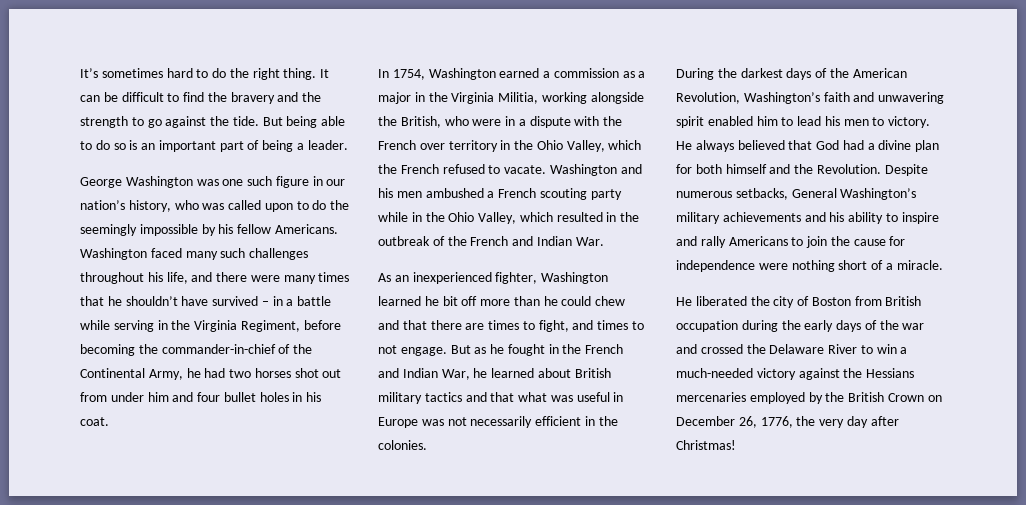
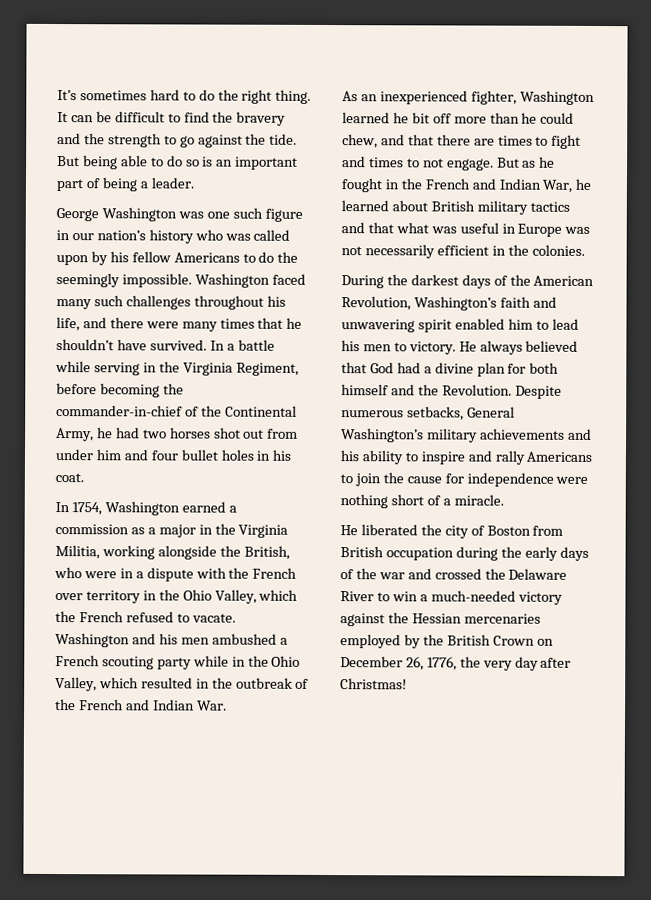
[128,200,171,212] history, -> [148,229,194,244] history
[296,200,350,210] [80,224,338,236] to do the seemingly impossible by his fellow Americans. -> [90,251,299,266] [56,273,192,288] by his fellow Americans to do the seemingly impossible.
[212,296,283,306] survived – in -> [149,339,225,351] survived. In
[595,296,626,306] chew -> [342,134,378,149] chew,
[538,320,569,332] fight, -> [551,134,582,149] fight
[866,368,915,378] Hessians -> [411,613,462,624] Hessian

